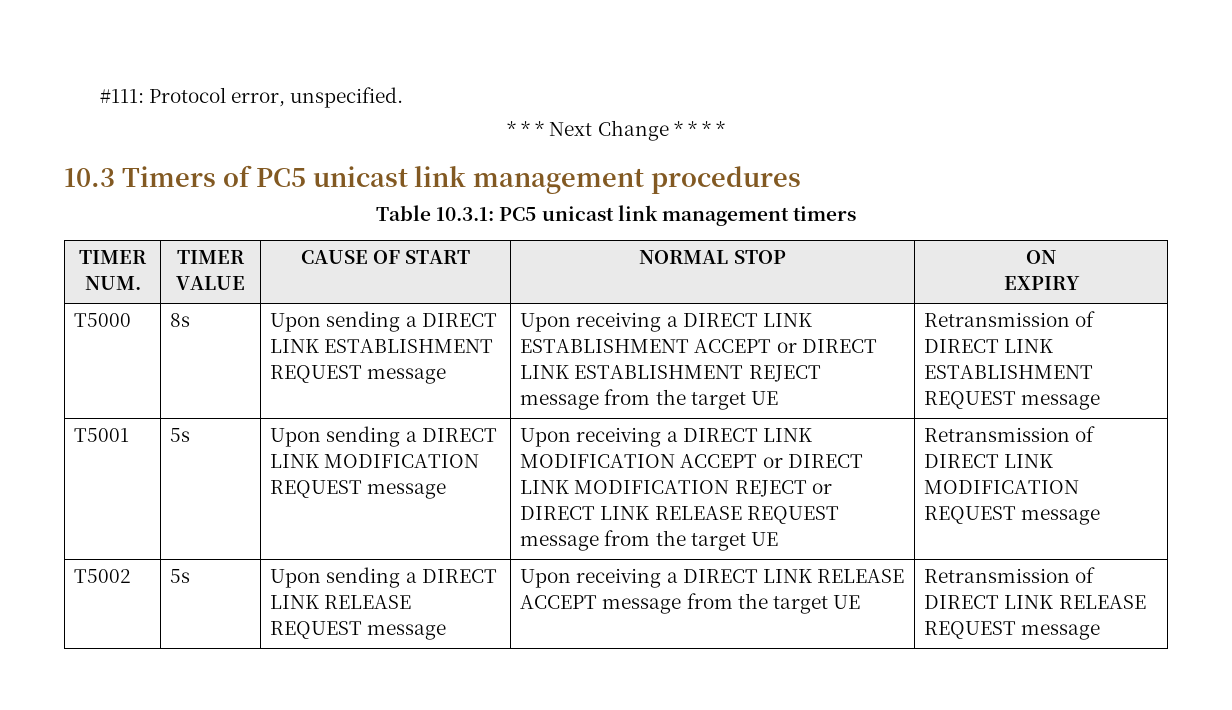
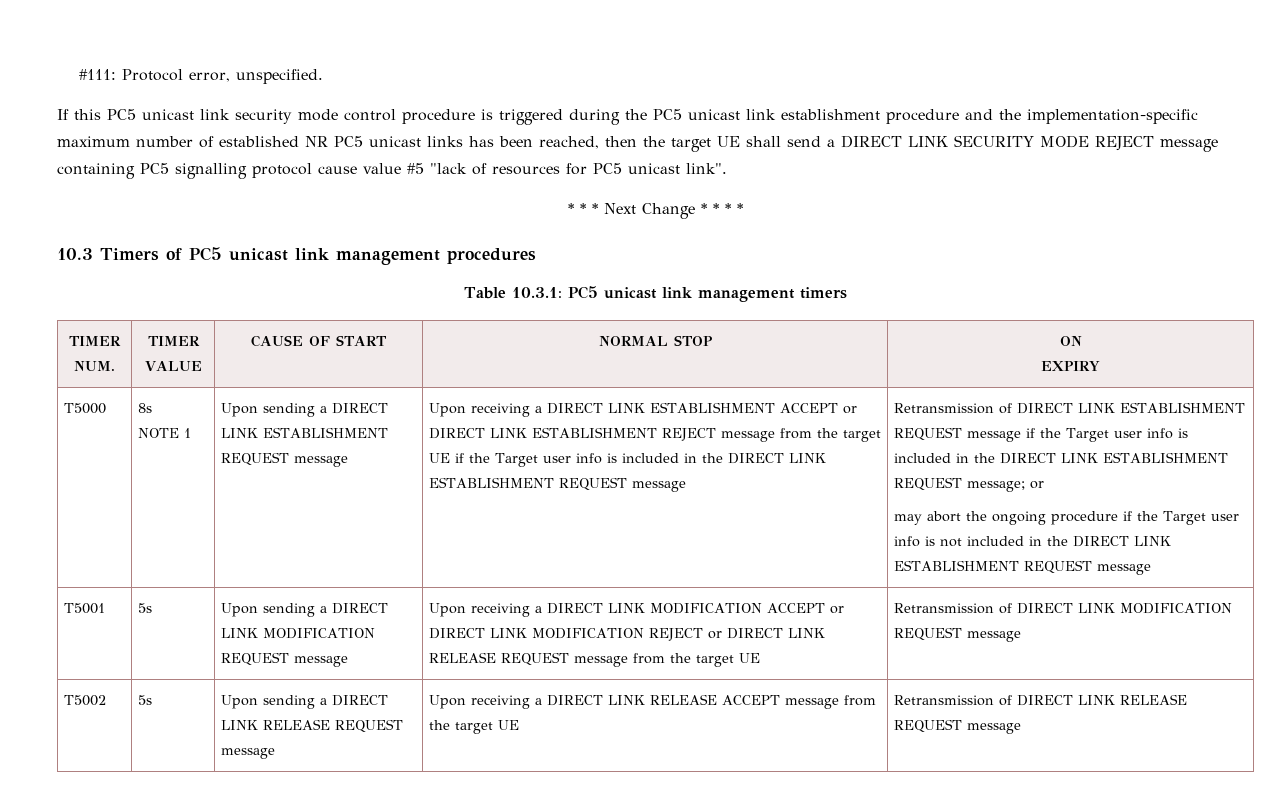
(404, 97) none -> [57,109,1198,125] [57,135,1218,152] [57,163,727,179] // If this PC5 unicast link security mode control procedure is triggered during the PC5 unicast link establishment procedure and the implementation-specific maximum number of established NR PC5 unicast links has been reached, then the target UE shall send a DIRECT LINK SECURITY MODE REJECT message containing PC5 signalling protocol cause value #5 "lack of resources for PC5 unicast link".
(191, 320) none -> [137,428,191,438] // NOTE 1
(778, 398) none -> [454,453,826,467] [428,477,686,492] if the Target user info is included in the DIRECT LINK ESTABLISHMENT REQUEST message
(1101, 402) none -> [1025,428,1188,442] [893,452,1228,464] [893,477,1044,492] [893,511,1239,525] [893,536,1171,547] [893,560,1151,575] if the Target user info is included in the DIRECT LINK ESTABLISHMENT REQUEST message; or // may abort the ongoing procedure if the Target user info is not included in the DIRECT LINK ESTABLISHMENT REQUEST message

